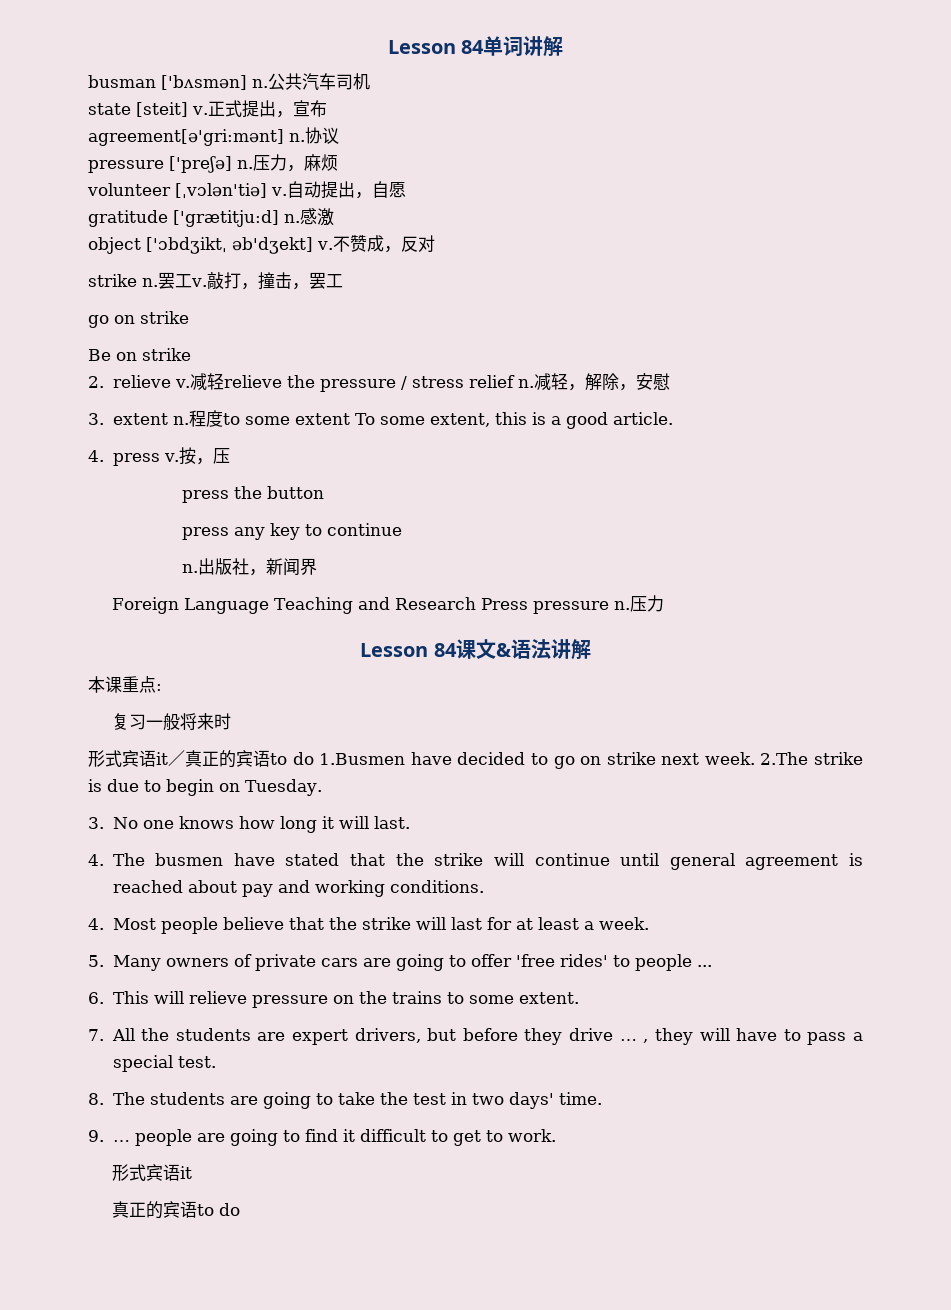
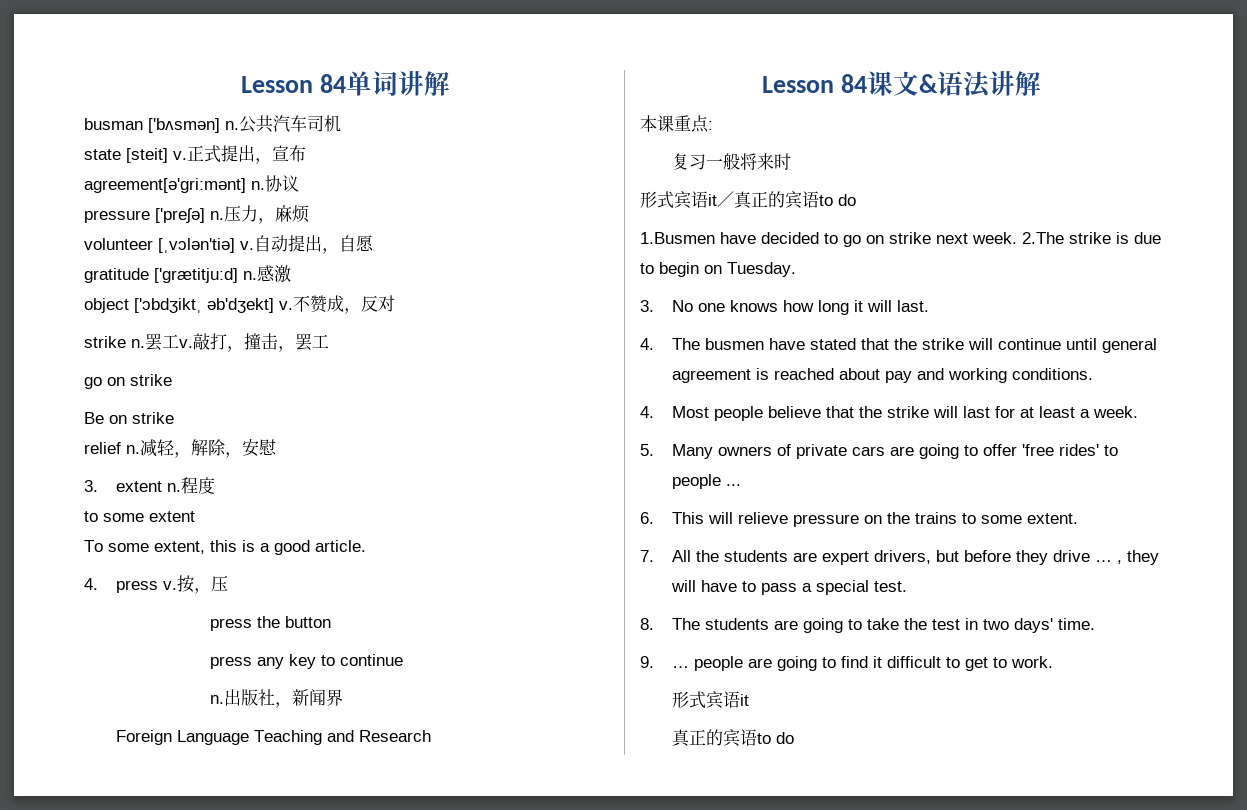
[88,373,465,392] 2. relieve v.减轻relieve the pressure / stress -> (174, 418) none
(223, 418) none -> (215, 485) //
(350, 419) none -> (195, 516) //
[480,595,664,614] Press pressure n.压力 -> (431, 736) none
(314, 758) none -> (856, 200) //

